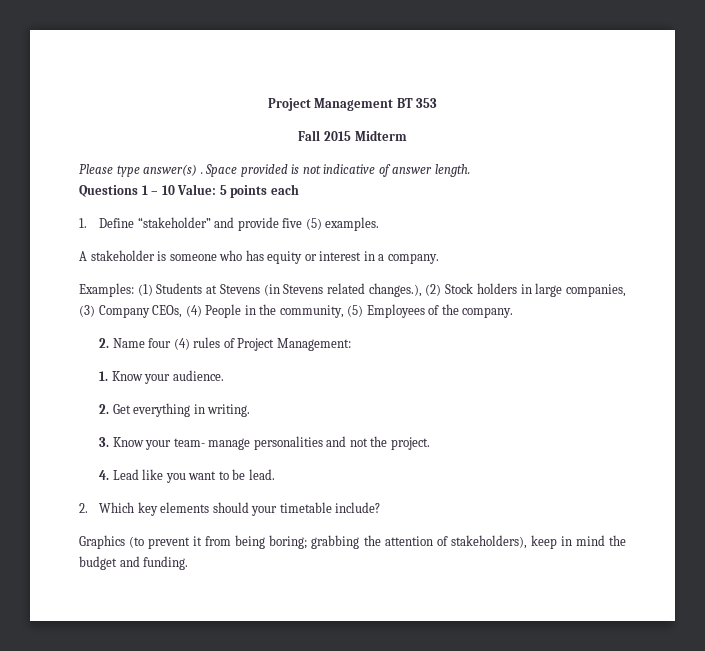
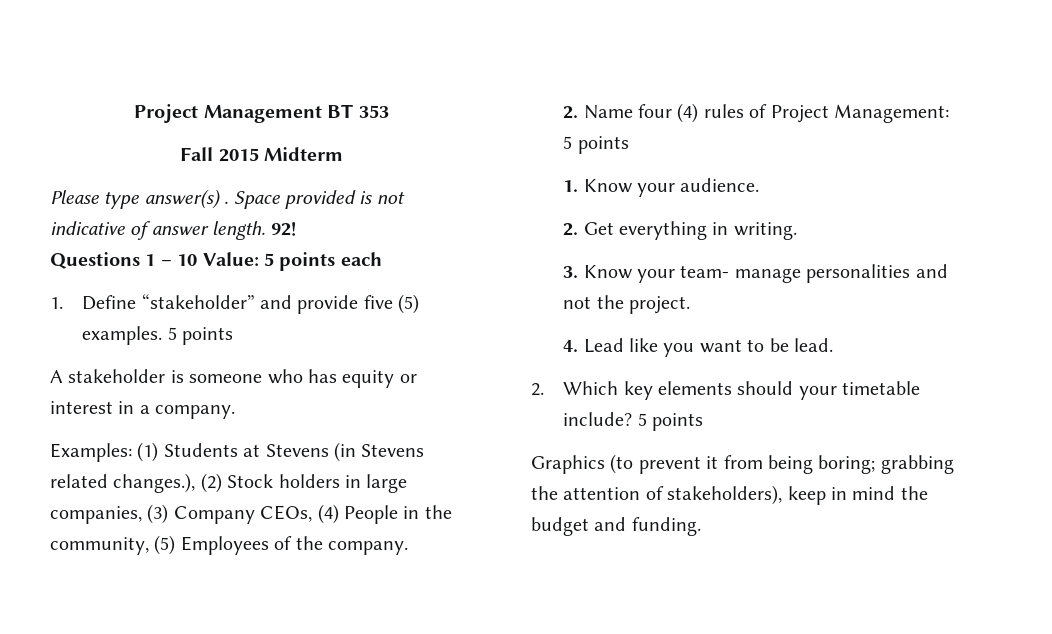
(470, 170) none -> [270,222,296,236] 92!
(380, 224) none -> [167,327,234,345] 5 points
(351, 344) none -> [563,136,629,154] 5 points
(381, 507) none -> [637,413,704,431] 5 points

